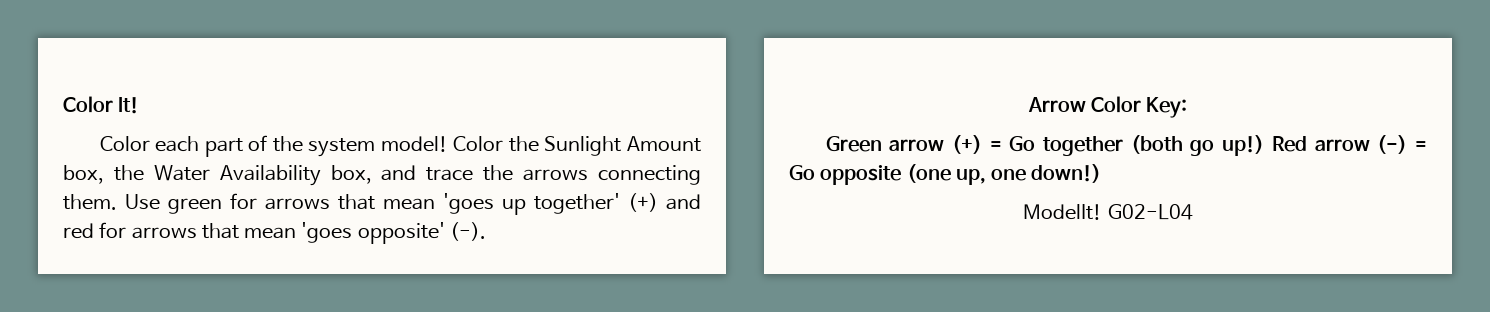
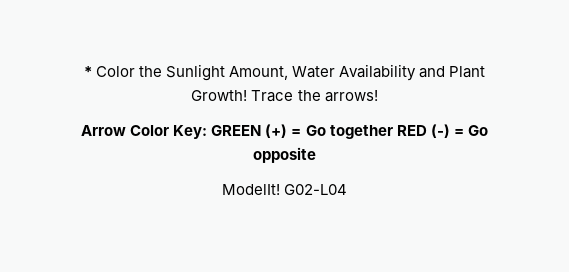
[63,96,140,114] [99,135,702,157] [63,165,701,186] [63,193,702,215] [63,222,486,244] Color It! // Color each part of the system model! Color the Sunlight Amount box, the Water Availability box, and trace the arrows connecting them. Use green for arrows that mean 'goes up together' (+) and red for arrows that mean 'goes opposite' (-). -> [83,64,486,81] [191,90,378,102] * Color the Sunlight Amount, Water Availability and Plant Growth! Trace the arrows!
[825,136,945,152] // Green arrow -> [211,125,262,136] GREEN
[1130,135,1370,156] (both go up!) Red arrow -> [396,125,427,136] RED
[906,164,1102,185] (one up, one down!) -> (316, 155) none

